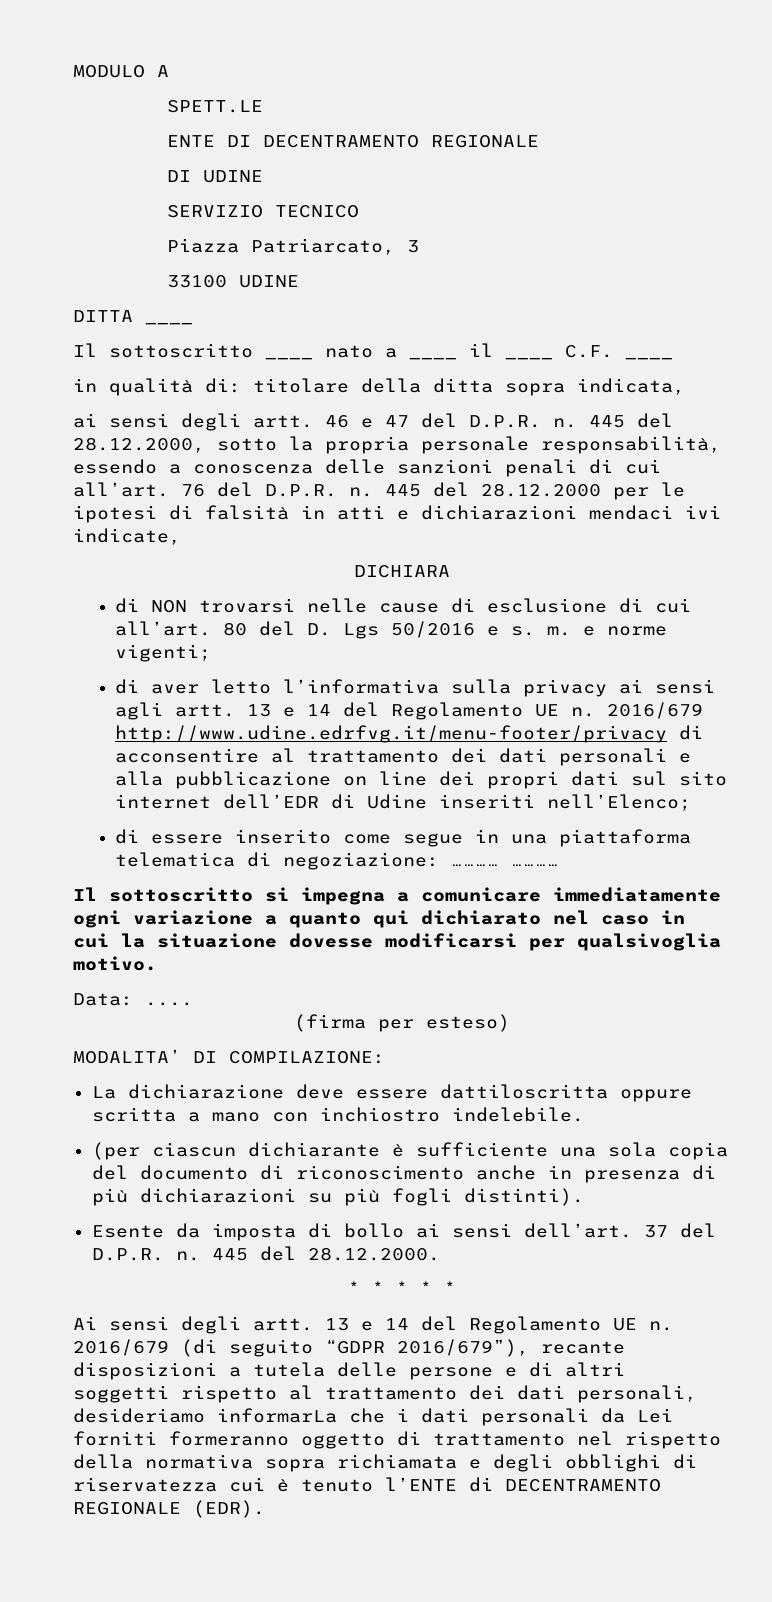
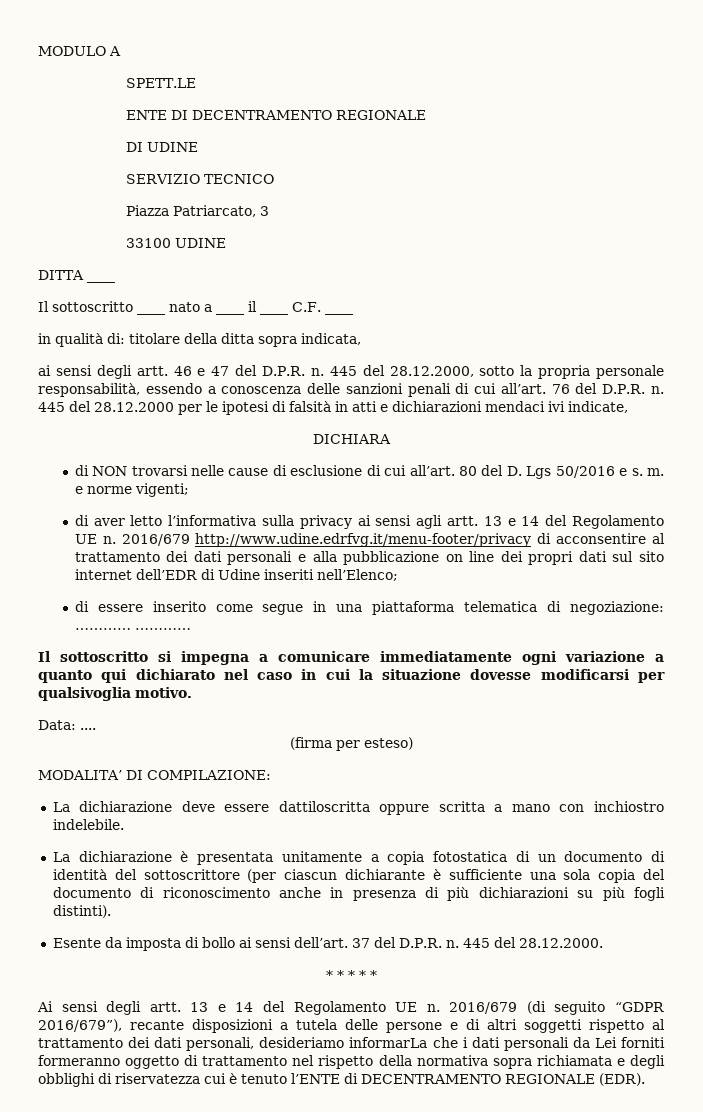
(584, 1114) none -> [52,851,666,865] [52,869,240,880] La dichiarazione è presentata unitamente a copia fotostatica di un documento di identità del sottoscrittore

